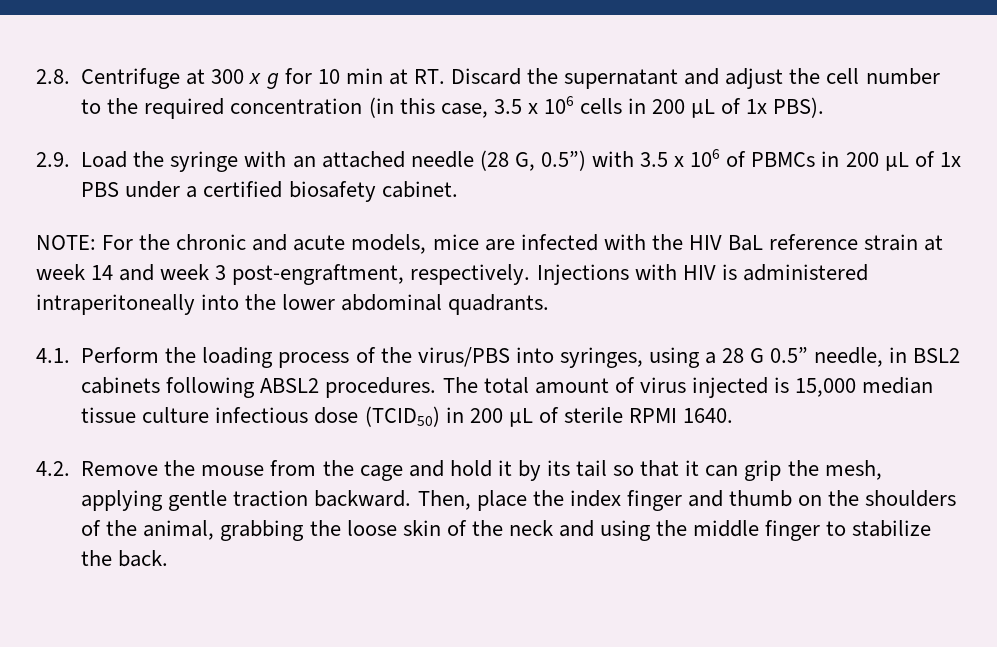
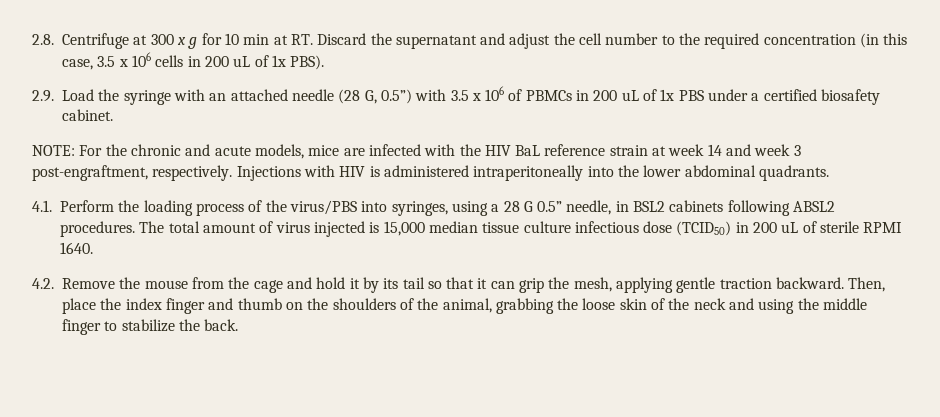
[691,99,716,118] μL -> [233,56,251,67] uL
[884,152,909,171] μL -> [621,90,639,101] uL
[508,408,533,427] μL -> [781,222,799,233] uL

